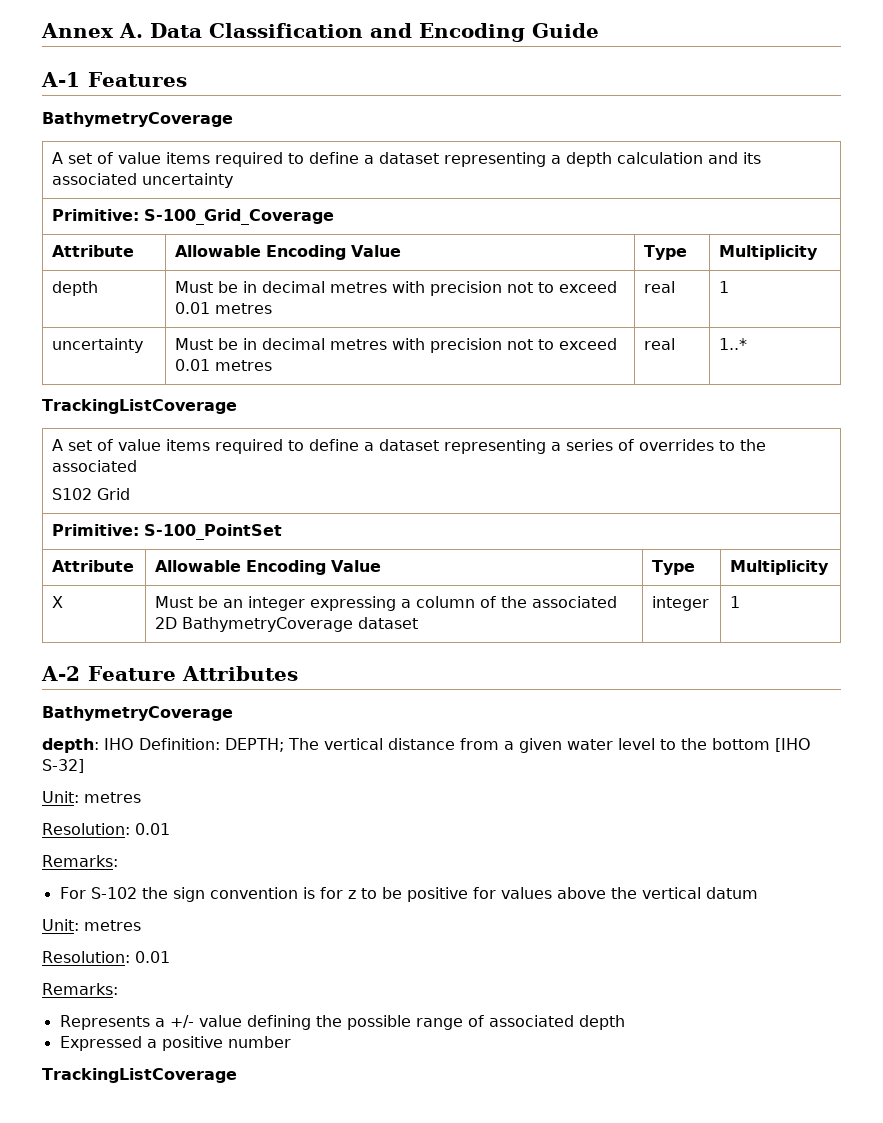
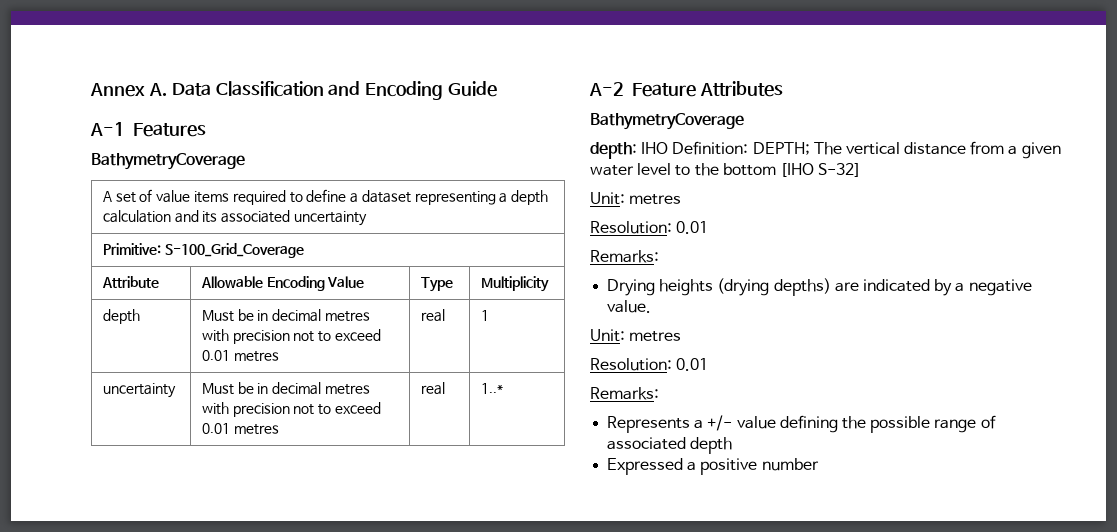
[42,399,237,414] [52,439,767,454] [52,460,138,472] [52,488,131,500] [52,524,283,540] [52,560,135,572] [155,560,382,575] [652,560,696,575] [730,560,830,575] [52,596,64,608] [155,596,618,611] [155,617,419,632] [652,596,710,611] [730,596,741,608] // TrackingListCoverage // A set of value items required to define a dataset representing a series of overrides to the associated // S102 Grid // Primitive: S-100_PointSet // Attribute | Allowable Encoding Value | Type | Multiplicity // X | Must be an integer expressing a column of the associated 2D BathymetryCoverage dataset | integer | 1 -> (503, 388) none
[59,887,758,902] For S-102 the sign convention is for z to be positive for values above the vertical datum -> [607,278,1032,296] [607,300,652,313] Drying heights (drying depths) are indicated by a negative value.
[42,1068,237,1083] // TrackingListCoverage -> (819, 464) none

